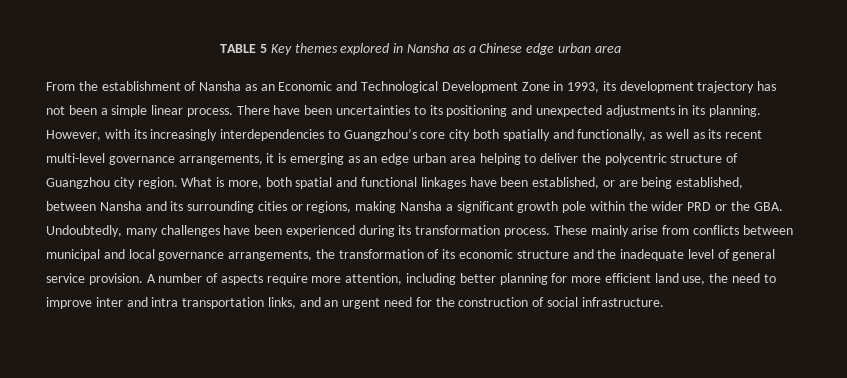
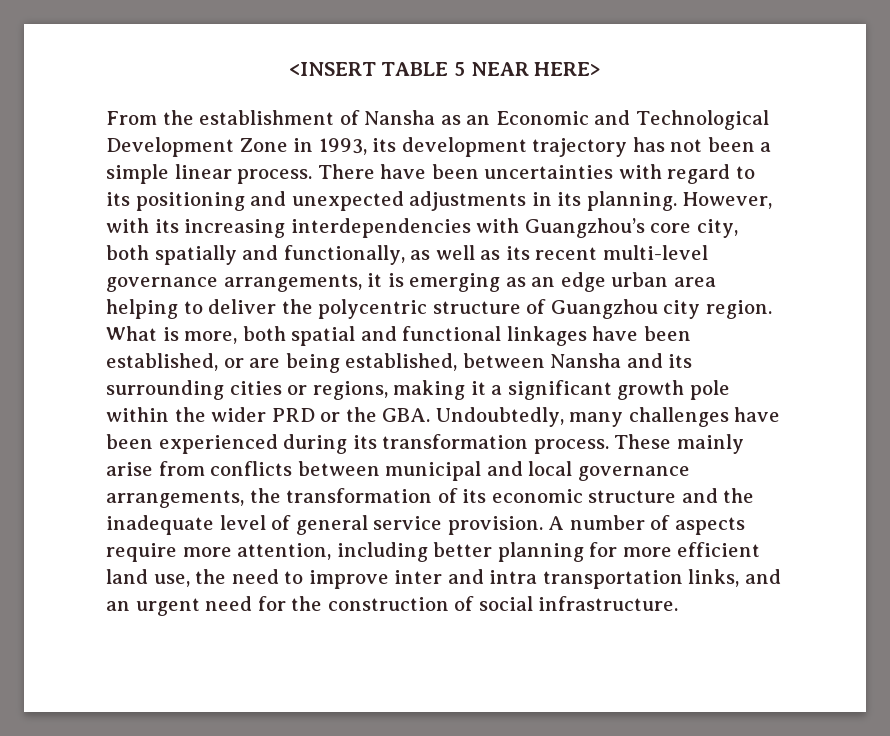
(220, 48) none -> [288,62,376,76] <INSERT
[270,43,621,55] Key themes explored in Nansha as a Chinese edge urban area -> [470,62,602,76] NEAR HERE>
(411, 110) none -> [618,164,731,184] with regard
[150,129,340,141] increasingly interdependencies to -> [184,218,520,238] increasing interdependencies with
[449,129,471,141] city -> [696,219,738,238] city,
[400,201,443,211] Nansha -> [470,381,486,395] it

